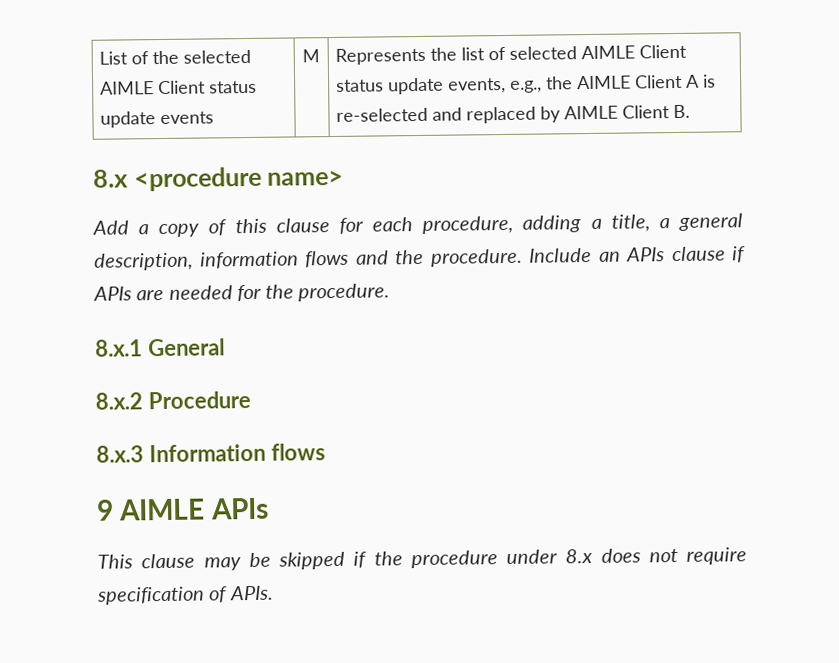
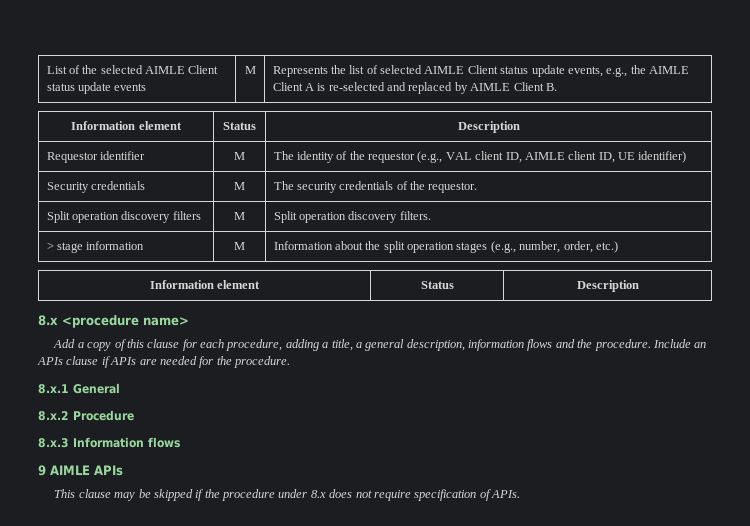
(690, 111) none -> [71,121,182,130] [223,122,256,130] [457,121,520,133] [46,151,145,163] [234,152,245,160] [273,151,687,163] [46,181,145,193] [234,182,245,190] [273,181,478,193] [46,211,201,223] [234,212,245,220] [273,211,431,223] [46,241,145,253] [234,242,245,250] [273,241,618,253] [149,280,261,289] [420,281,454,289] [576,280,639,292] // Information element | Status | Description // Requestor identifier | M | The identity of the requestor (e.g., VAL client ID, AIMLE client ID, UE identifier) // Security credentials | M | The security credentials of the requestor. // Split operation discovery filters | M | Split operation discovery filters. // > stage information | M | Information about the split operation stages (e.g., number, order, etc.) // Information element | Status | Description

